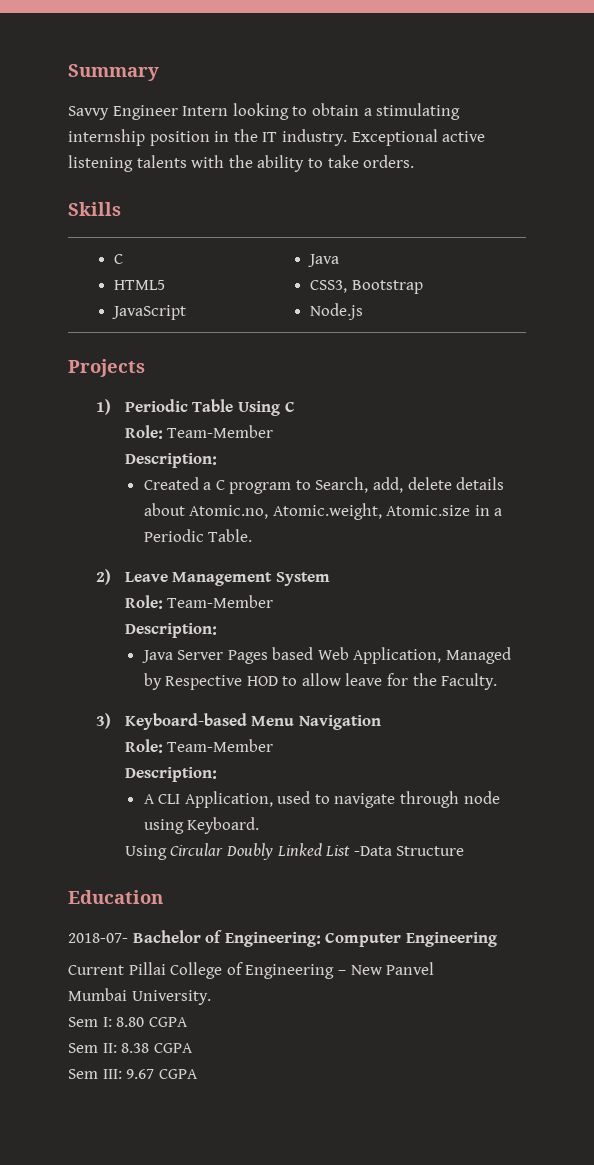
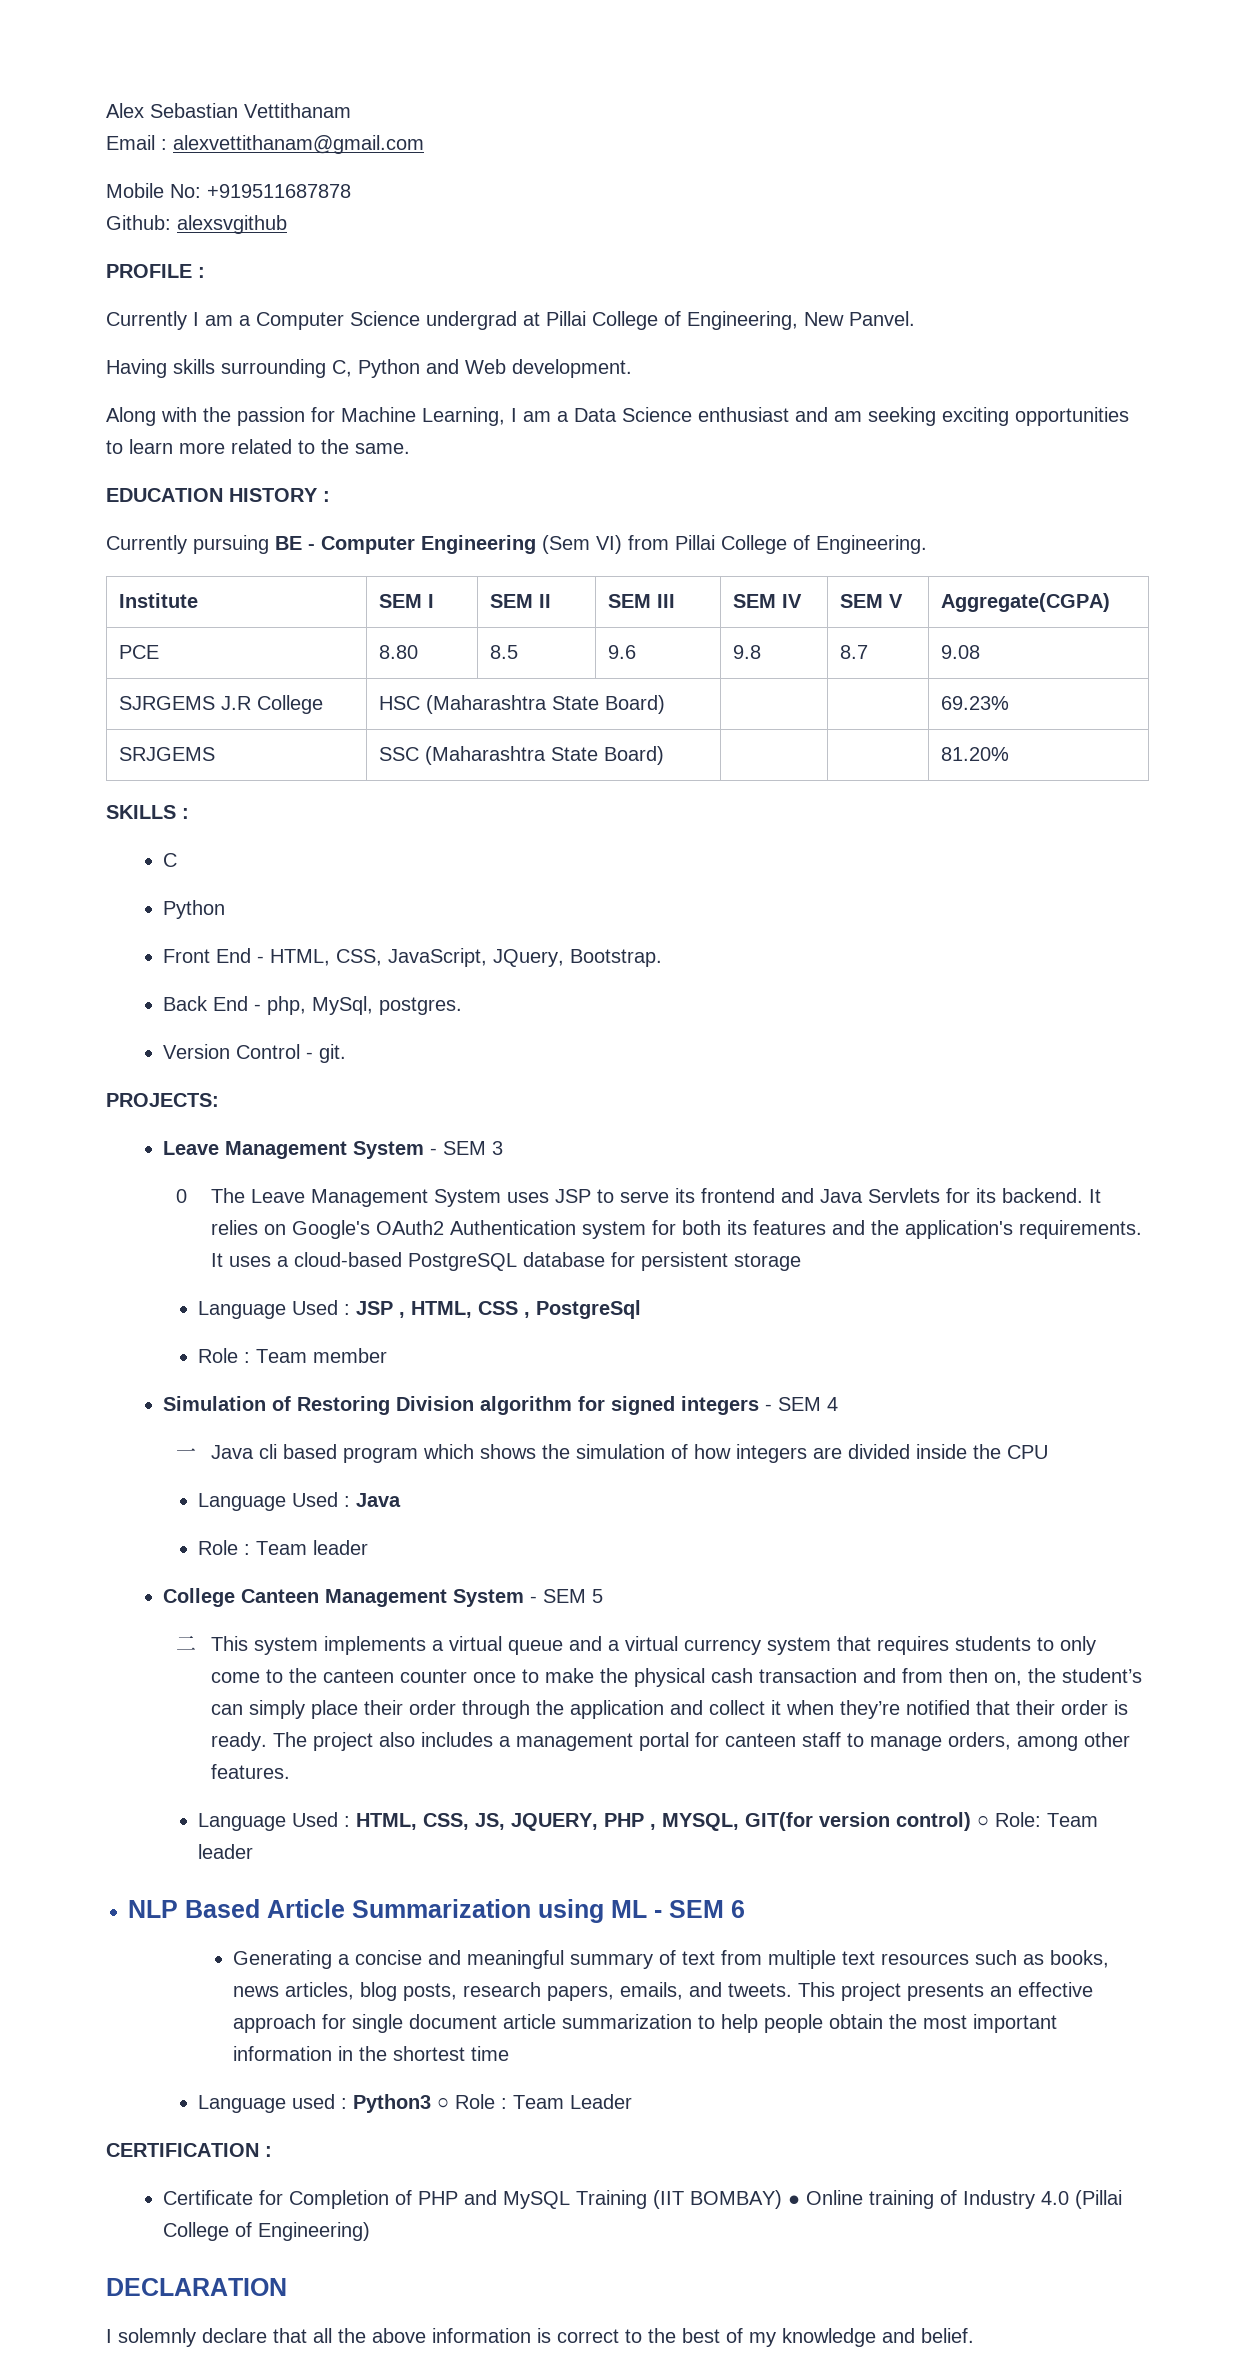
[68,64,159,81] [68,103,461,120] [68,129,486,146] [68,155,415,172] [68,202,121,216] [114,254,124,264] [114,280,166,290] [112,305,187,320] [308,254,340,267] [310,280,423,294] [310,303,364,320] [68,359,145,377] [96,399,295,416] [124,425,274,439] [124,453,217,468] [143,477,505,494] [143,503,503,520] [143,529,253,542] [96,569,330,586] [124,595,274,609] [124,623,217,638] [141,647,512,664] [143,673,498,690] [96,713,381,730] [124,739,274,753] [124,767,217,782] [143,791,500,808] [143,817,260,834] [124,843,465,860] [68,890,163,904] [68,930,497,947] [68,962,435,979] [68,988,211,1005] [68,1017,188,1027] [68,1043,193,1053] [68,1069,198,1079] Summary // Savvy Engineer Intern looking to obtain a stimulating internship position in the IT industry. Exceptional active listening talents with the ability to take orders. // Skills // C // HTML5 // JavaScript | Java // CSS3, Bootstrap // Node.js // Projects // 1) Periodic Table Using C // Role: Team-Member // Description: // Created a C program to Search, add, delete details about Atomic.no, Atomic.weight, Atomic.size in a Periodic Table. // 2) Leave Management System // Role: Team-Member // Description: // Java Server Pages based Web Application, Managed by Respective HOD to allow leave for the Faculty. // 3) Keyboard-based Menu Navigation // Role: Team-Member // Description: // A CLI Application, used to navigate through node using Keyboard. // Using Circular Doubly Linked List -Data Structure // Education // 2018-07- Bachelor of Engineering: Computer Engineering // Current Pillai College of Engineering – New Panvel // Mumbai University. // Sem I: 8.80 CGPA // Sem II: 8.38 CGPA // Sem III: 9.67 CGPA -> [106,103,351,118] [106,135,424,154] [106,183,351,198] [106,215,287,234] [106,264,205,278] [106,311,915,330] [106,359,632,378] [106,407,1129,426] [106,439,410,454] [106,488,330,502] [106,535,927,554] [119,593,199,608] [379,594,435,608] [490,594,552,608] [608,594,676,608] [733,594,803,608] [840,594,904,608] [941,593,1111,612] [119,645,160,659] [379,645,419,659] [490,645,519,659] [608,645,637,659] [733,645,762,659] [840,645,869,659] [941,645,981,659] [119,695,324,714] [379,695,666,714] [941,696,1010,710] [119,747,216,761] [379,746,665,765] [941,747,1010,761] [106,805,189,819] [162,853,177,867] [162,900,225,919] [162,948,662,967] [162,996,462,1015] [162,1044,346,1063] [106,1093,219,1107] [162,1141,503,1159] [175,1188,1101,1207] [210,1220,1142,1239] [210,1252,801,1271] [197,1300,641,1319] [197,1348,387,1363] [162,1396,838,1415] [175,1444,1048,1463] [197,1492,401,1511] [197,1540,368,1555] [162,1588,603,1607] [175,1635,1096,1655] [210,1668,1142,1687] [210,1700,1128,1719] [210,1732,1130,1751] [210,1764,290,1779] [197,1812,1098,1831] [197,1844,253,1859] [128,1899,745,1923] [232,1950,1109,1969] [232,1982,1093,2001] [232,2014,1057,2033] [232,2046,509,2061] [197,2094,632,2113] [106,2143,272,2157] [162,2190,1122,2209] [162,2222,370,2241] [106,2278,287,2296] [106,2328,974,2347] Alex Sebastian Vettithanam // Email : alexvettithanam@gmail.com // Mobile No: +919511687878 // Github: alexsvgithub // PROFILE : // Currently I am a Computer Science undergrad at Pillai College of Engineering, New Panvel. // Having skills surrounding C, Python and Web development. // Along with the passion for Machine Learning, I am a Data Science enthusiast and am seeking exciting opportunities to learn more related to the same. // EDUCATION HISTORY : // Currently pursuing BE - Computer Engineering (Sem VI) from Pillai College of Engineering. // Institute | SEM I | SEM II | SEM III | SEM IV | SEM V | Aggregate(CGPA) // PCE | 8.80 | 8.5 | 9.6 | 9.8 | 8.7 | 9.08 // SJRGEMS J.R College | HSC (Maharashtra State Board) | | | 69.23% // SRJGEMS | SSC (Maharashtra State Board) | | | 81.20% // SKILLS : // C // Python // Front End - HTML, CSS, JavaScript, JQuery, Bootstrap. // Back End - php, MySql, postgres. // Version Control - git. // PROJECTS: // Leave Management System - SEM 3 // 0 The Leave Management System uses JSP to serve its frontend and Java Servlets for its backend. It relies on Google's OAuth2 Authentication system for both its features and the application's requirements. It uses a cloud-based PostgreSQL database for persistent storage // Language Used : JSP , HTML, CSS , PostgreSql // Role : Team member // Simulation of Restoring Division algorithm for signed integers - SEM 4 // 一Java cli based program which shows the simulation of how integers are divided inside the CPU // Language Used : Java // Role : Team leader // College Canteen Management System - SEM 5 // 二This system implements a virtual queue and a virtual currency system that requires students to only come to the canteen counter once to make the physical cash transaction and from then on, the student’s can simply place their order through the application and collect it when they’re notified that their order is ready. The project also includes a management portal for canteen staff to manage orders, among other features. // Language Used : HTML, CSS, JS, JQUERY, PHP , MYSQL, GIT(for version control) ○ Role: Team leader // NLP Based Article Summarization using ML - SEM 6 // Generating a concise and meaningful summary of text from multiple text resources such as books, news articles, blog posts, research papers, emails, and tweets. This project presents an effective approach for single document article summarization to help people obtain the most important information in the shortest time // Language used : Python3 ○ Role : Team Leader // CERTIFICATION : // Certificate for Completion of PHP and MySQL Training (IIT BOMBAY) ● Online training of Industry 4.0 (Pillai College of Engineering) // DECLARATION // I solemnly declare that all the above information is correct to the best of my knowledge and belief.

